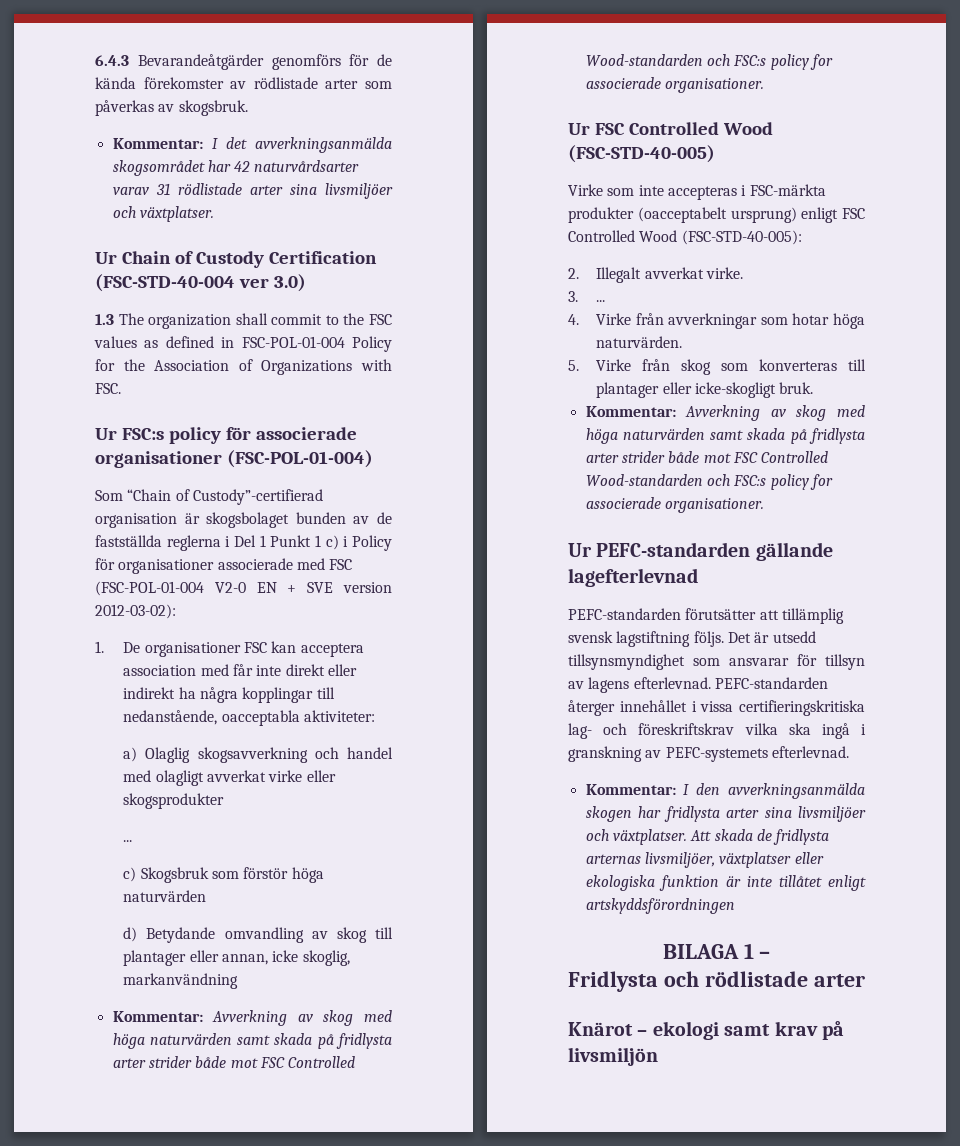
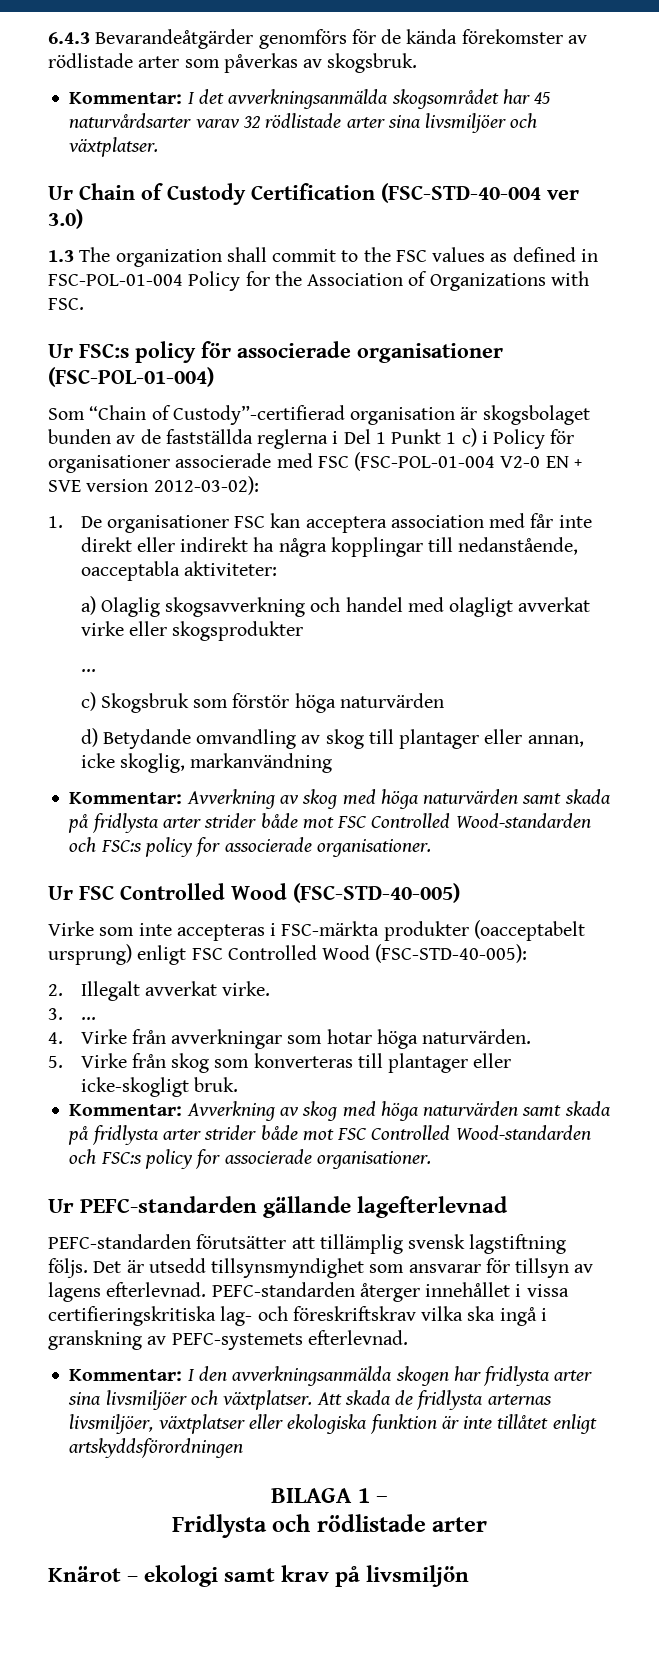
[234,161,251,172] 42 -> [534,92,552,104] 45
[155,183,170,195] 31 -> [242,116,260,128] 32

